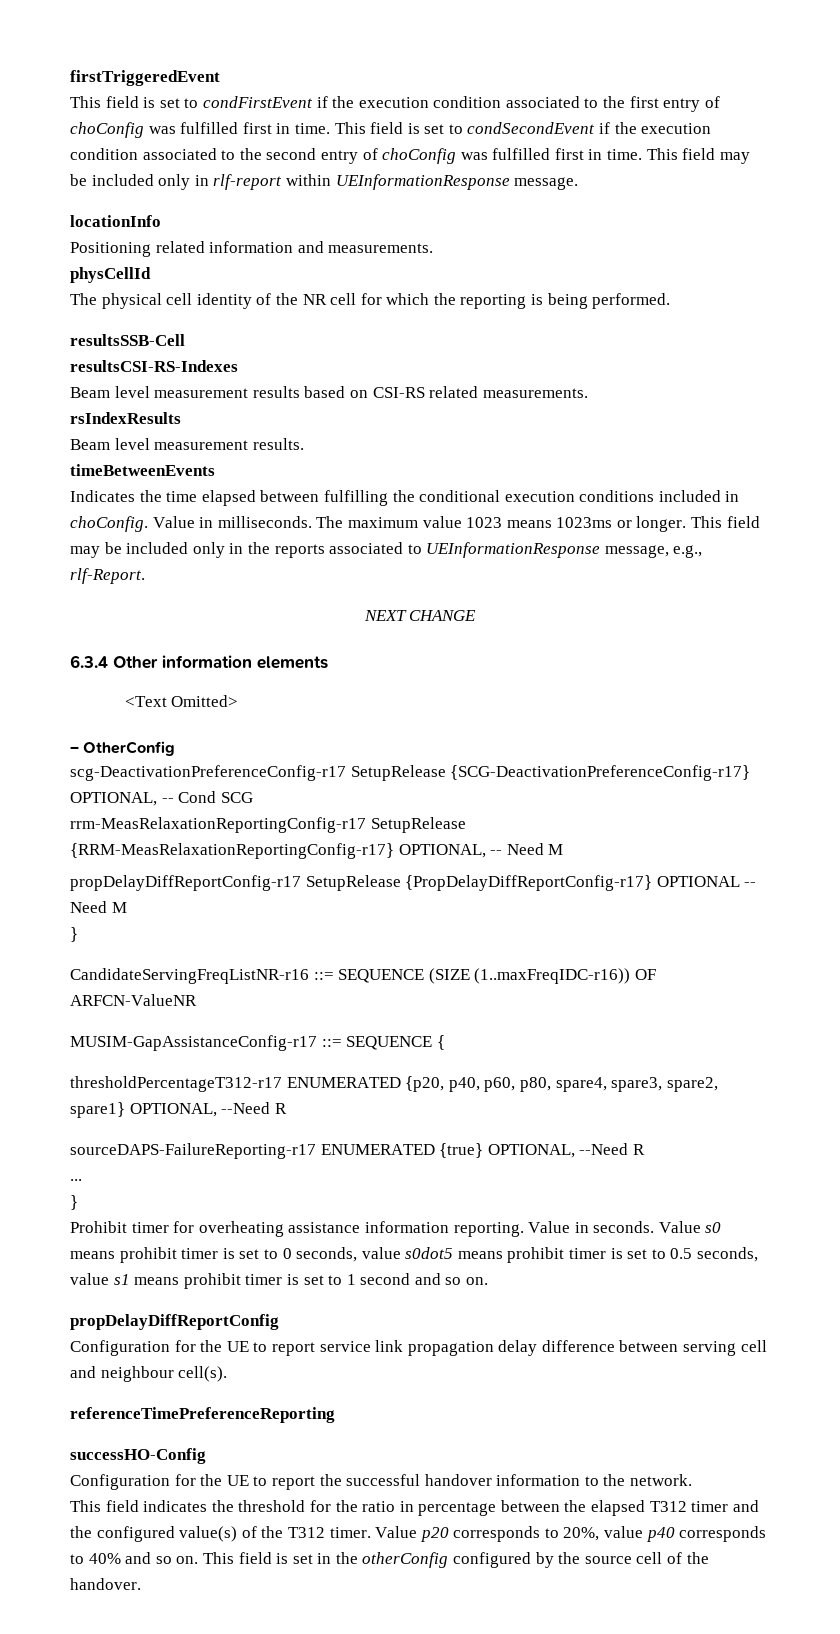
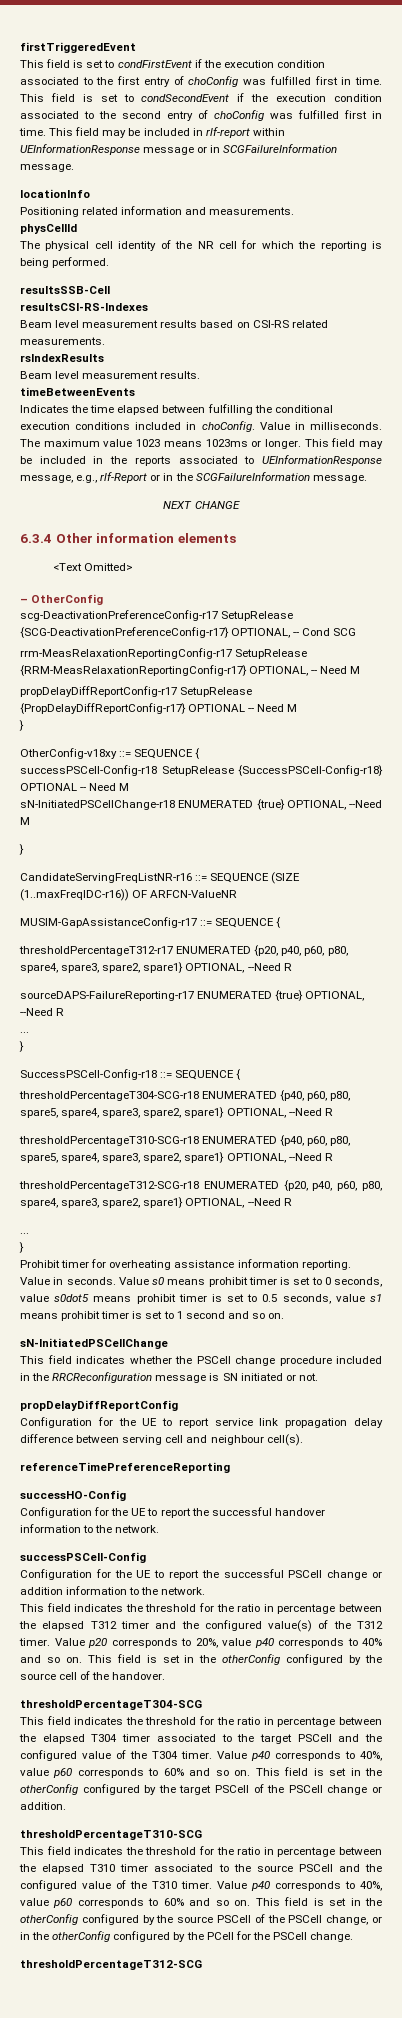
[158,174,191,190] only -> (190, 132) none
(510, 182) none -> [143,144,338,155] message or in SCGFailureInformation
[192,542,225,558] only -> (86, 460) none
[70,568,145,584] rlf-Report. -> [100,472,367,483] rlf-Report or in the SCGFailureInformation message.
(78, 934) none -> [20,748,201,759] [20,765,383,776] [20,783,130,791] [20,799,382,810] [20,817,30,825] [19,844,24,855] // OtherConfig-v18xy ::= SEQUENCE { // successPSCell-Config-r18 SetupRelease {SuccessPSCell-Config-r18} OPTIONAL -- Need M // sN-InitiatedPSCellChange-r18 ENUMERATED {true} OPTIONAL, --Need M // }
(78, 1202) none -> [20,1069,242,1080] [19,1090,351,1101] [20,1107,333,1118] [19,1135,351,1146] [20,1152,333,1163] [19,1180,383,1191] [20,1197,292,1208] [20,1233,29,1234] [19,1242,24,1253] // SuccessPSCell-Config-r18 ::= SEQUENCE { // thresholdPercentageT304-SCG-r18 ENUMERATED {p40, p60, p80, spare5, spare4, spare3, spare2, spare1} OPTIONAL, --Need R // thresholdPercentageT310-SCG-r18 ENUMERATED {p40, p60, p80, spare5, spare4, spare3, spare2, spare1} OPTIONAL, --Need R // thresholdPercentageT312-SCG-r18 ENUMERATED {p20, p40, p60, p80, spare4, spare3, spare2, spare1} OPTIONAL, --Need R // ... // }
(489, 1281) none -> [20,1338,168,1349] [20,1355,382,1366] [20,1372,318,1383] // sN-InitiatedPSCellChange // This field indicates whether the PSCell change procedure included in the RRCReconfiguration message is SN initiated or not.
(693, 1480) none -> [20,1552,146,1563] [20,1569,383,1580] [20,1586,206,1595] // successPSCell-Config // Configuration for the UE to report the successful PSCell change or addition information to the network.
(141, 1584) none -> [20,1700,202,1710] [20,1716,382,1727] [19,1734,382,1744] [20,1750,382,1761] [20,1767,382,1778] [20,1784,382,1795] [20,1802,66,1810] [20,1830,202,1840] [20,1846,382,1857] [19,1864,382,1874] [20,1880,382,1891] [20,1897,382,1908] [20,1914,383,1925] [20,1931,354,1942] [20,1960,202,1970] // thresholdPercentageT304-SCG // This field indicates the threshold for the ratio in percentage between the elapsed T304 timer associated to the target PSCell and the configured value of the T304 timer. Value p40 corresponds to 40%, value p60 corresponds to 60% and so on. This field is set in the otherConfig configured by the target PSCell of the PSCell change or addition. // thresholdPercentageT310-SCG // This field indicates the threshold for the ratio in percentage between the elapsed T310 timer associated to the source PSCell and the configured value of the T310 timer. Value p40 corresponds to 40%, value p60 corresponds to 60% and so on. This field is set in the otherConfig configured by the source PSCell of the PSCell change, or in the otherConfig configured by the PCell for the PSCell change. // thresholdPercentageT312-SCG

